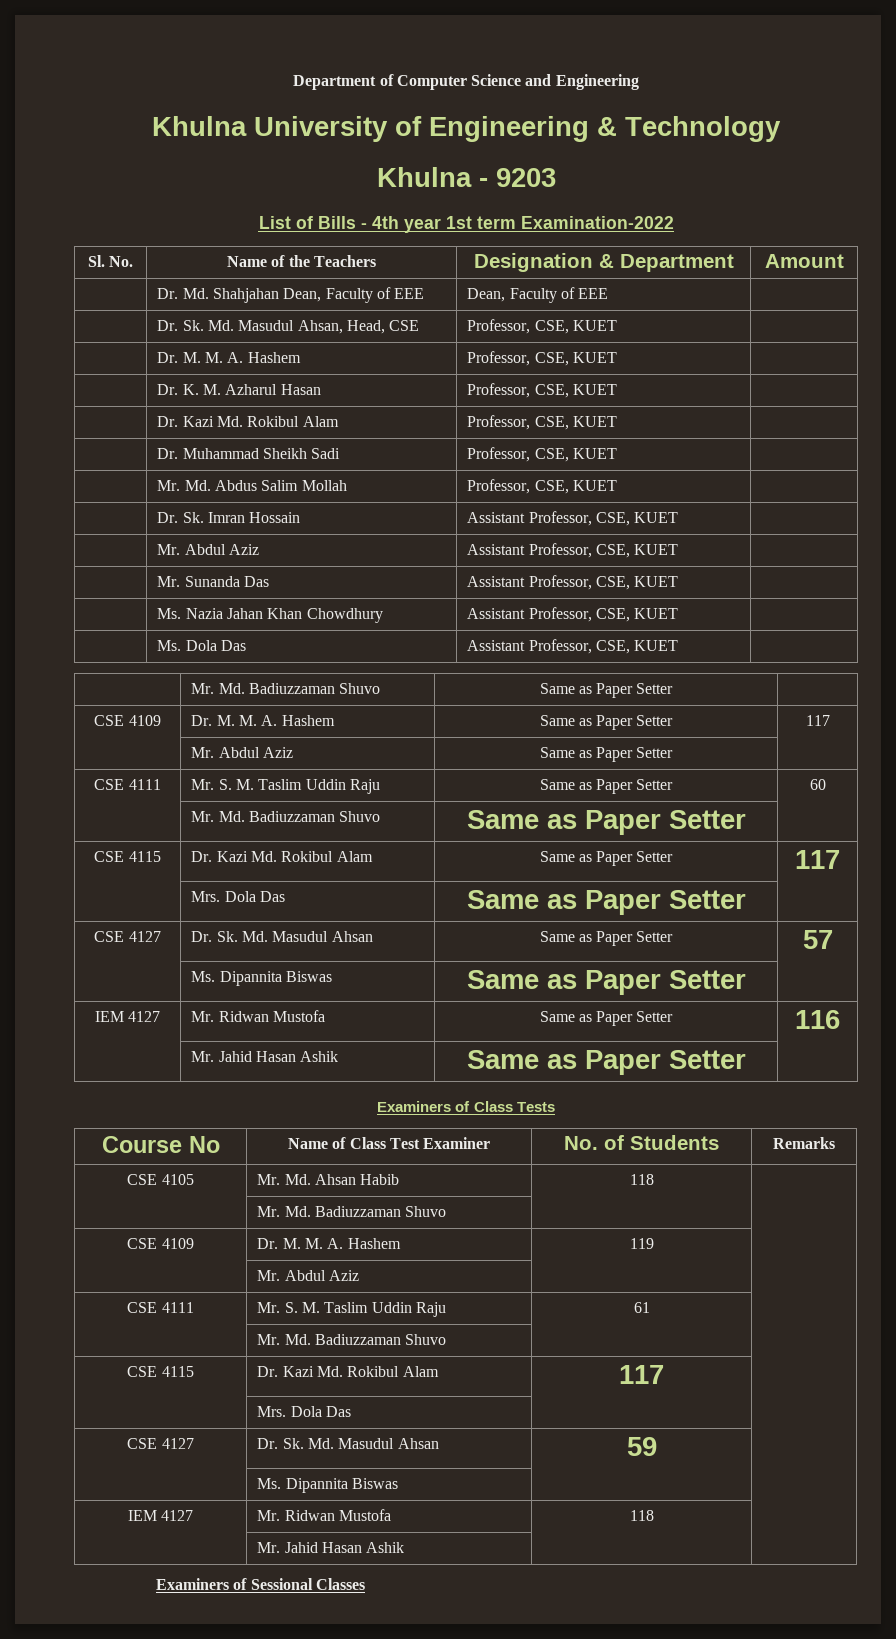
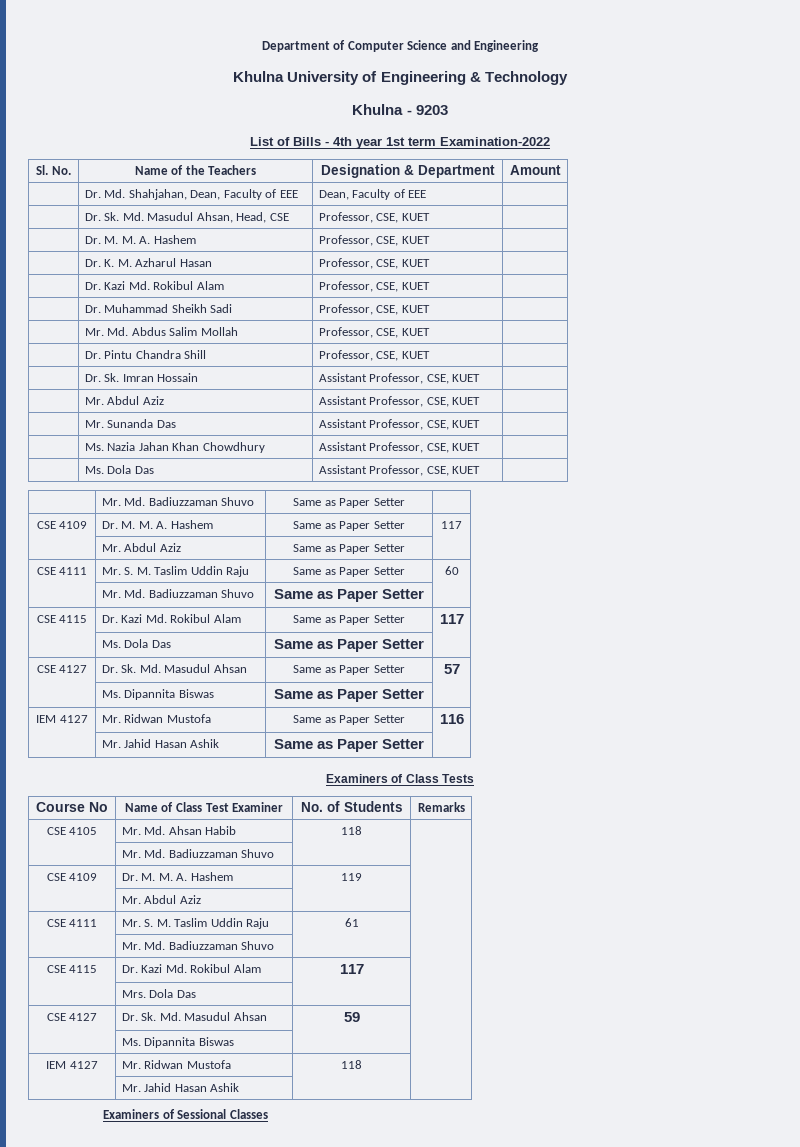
[212,288,279,303] Shahjahan -> [128,189,187,200] Shahjahan,
(617, 485) none -> [84,350,207,359] [318,350,430,361] // | Dr. Pintu Chandra Shill | Professor, CSE, KUET |
[191,891,221,902] Mrs. -> [101,640,121,648] Ms.

